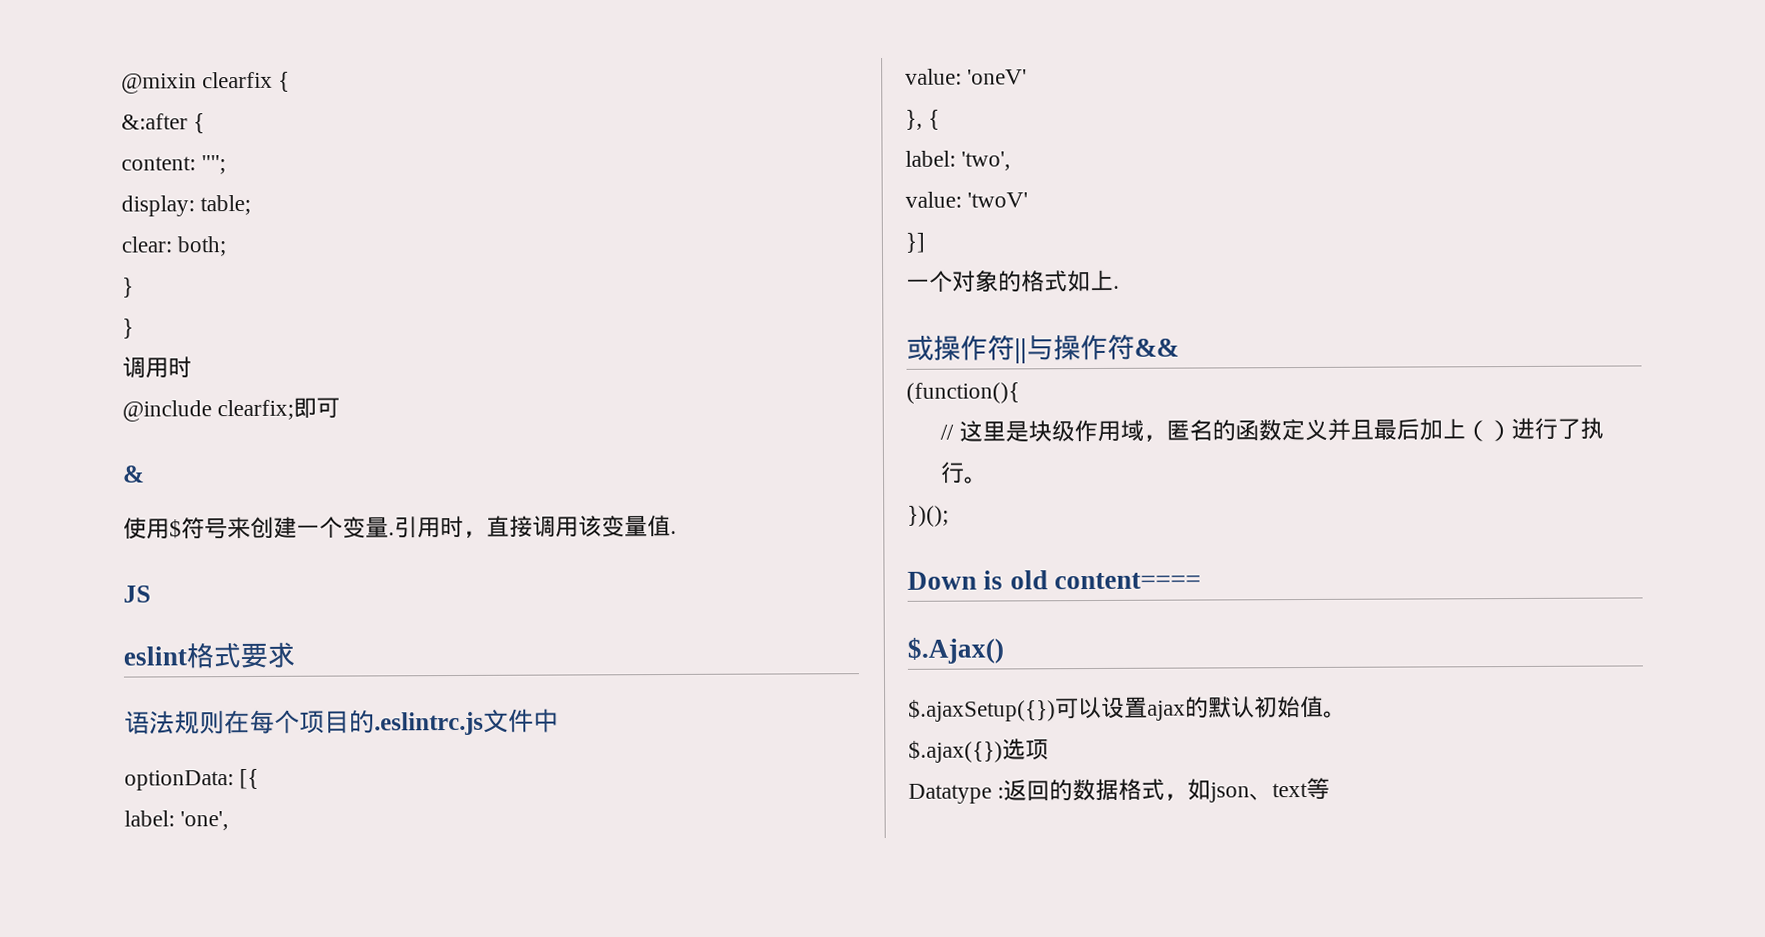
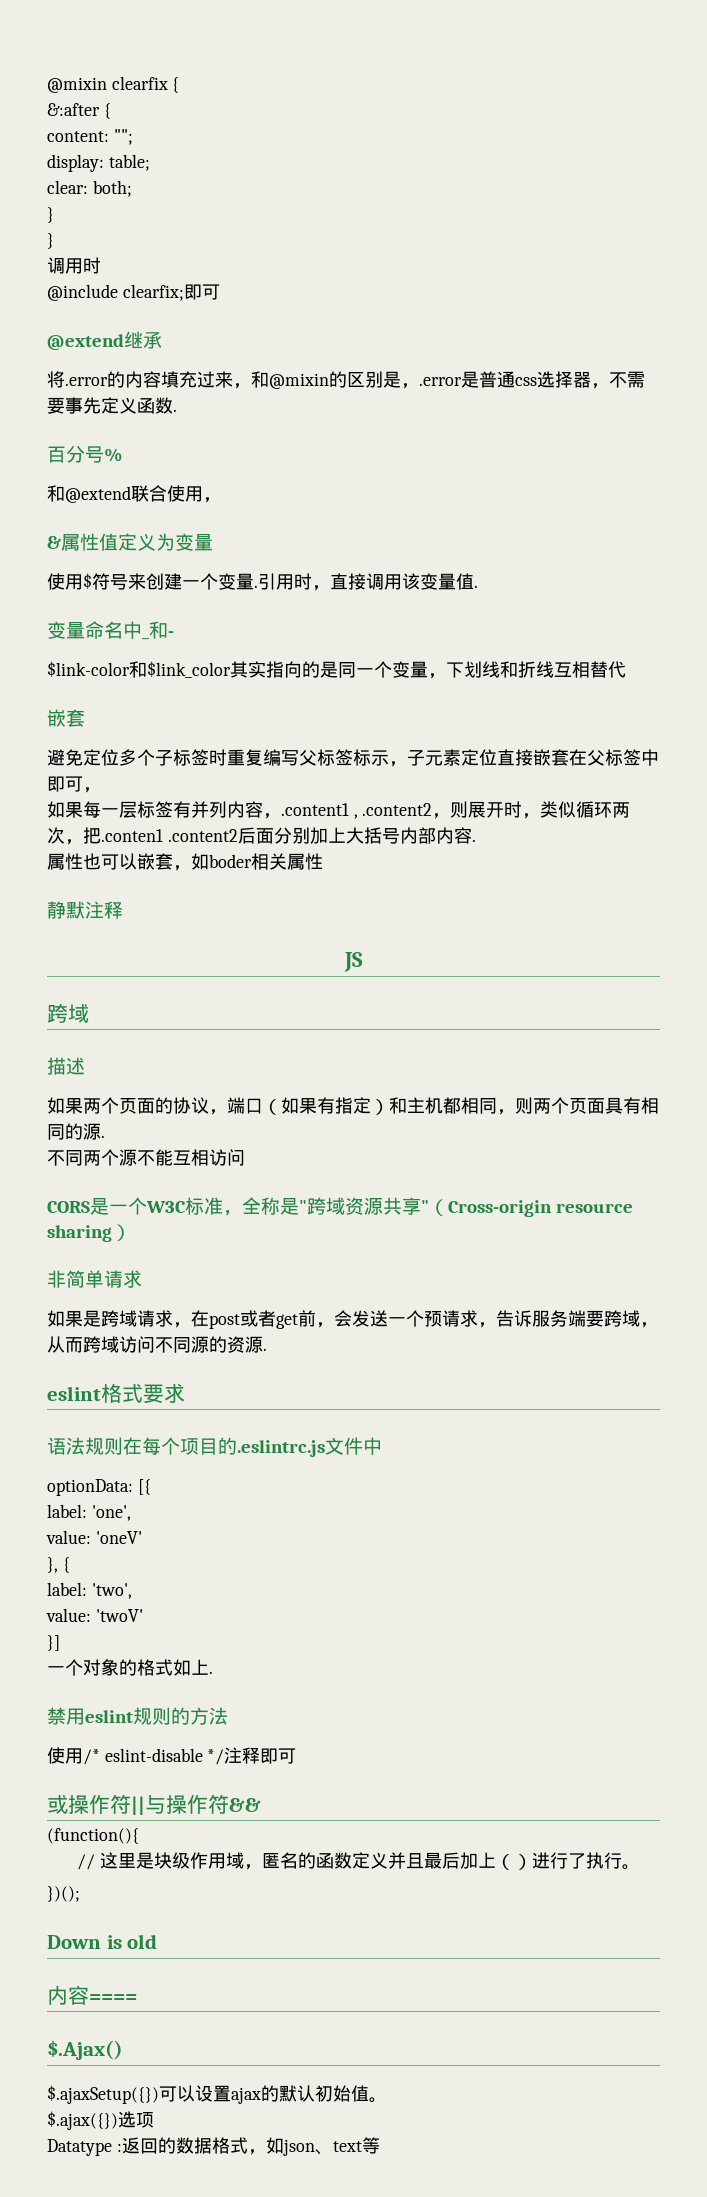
[122,465,145,483] & -> [47,331,162,351] [47,371,645,389] [47,397,177,414] [47,445,123,463] [47,485,221,503] [47,533,213,551] @extend继承 // 将.error的内容填充过来，和@mixin的区别是，.error是普通css选择器，不需要事先定义函数. // 百分号% // 和@extend联合使用， // &属性值定义为变量
[123,585,151,603] JS -> [47,621,174,640] [47,661,626,679] [47,709,85,727] [47,749,659,767] [47,776,101,793] [47,801,631,819] [47,827,476,845] [47,853,323,871] [47,901,123,919] [344,952,363,972] [47,1003,89,1023] [47,1057,85,1075] [47,1097,659,1115] [47,1123,105,1140] [47,1149,245,1166] [47,1197,634,1217] [47,1224,131,1242] [47,1270,142,1288] [47,1310,658,1329] [47,1336,267,1353] 变量命名中_和- // $link-color和$link_color其实指向的是同一个变量，下划线和折线互相替代 // 嵌套 // 避免定位多个子标签时重复编写父标签标示，子元素定位直接嵌套在父标签中即可， // 如果每一层标签有并列内容，.content1 , .content2，则展开时，类似循环两次，把.conten1 .content2后面分别加上大括号内部内容. // 属性也可以嵌套，如boder相关属性 // 静默注释 // JS // 跨域 // 描述 // 如果两个页面的协议，端口（如果有指定）和主机都相同，则两个页面具有相同的源. // 不同两个源不能互相访问 // CORS是一个W3C标准，全称是"跨域资源共享"（Cross-origin resource sharing） // 非简单请求 // 如果是跨域请求，在post或者get前，会发送一个预请求，告诉服务端要跨域，从而跨域访问不同源的资源.
(1120, 287) none -> [47,1707,228,1725] [47,1747,297,1765] // 禁用eslint规则的方法 // 使用/* eslint-disable */注释即可
[1053,572,1201,590] content==== -> [47,1985,137,2005] // 内容====

